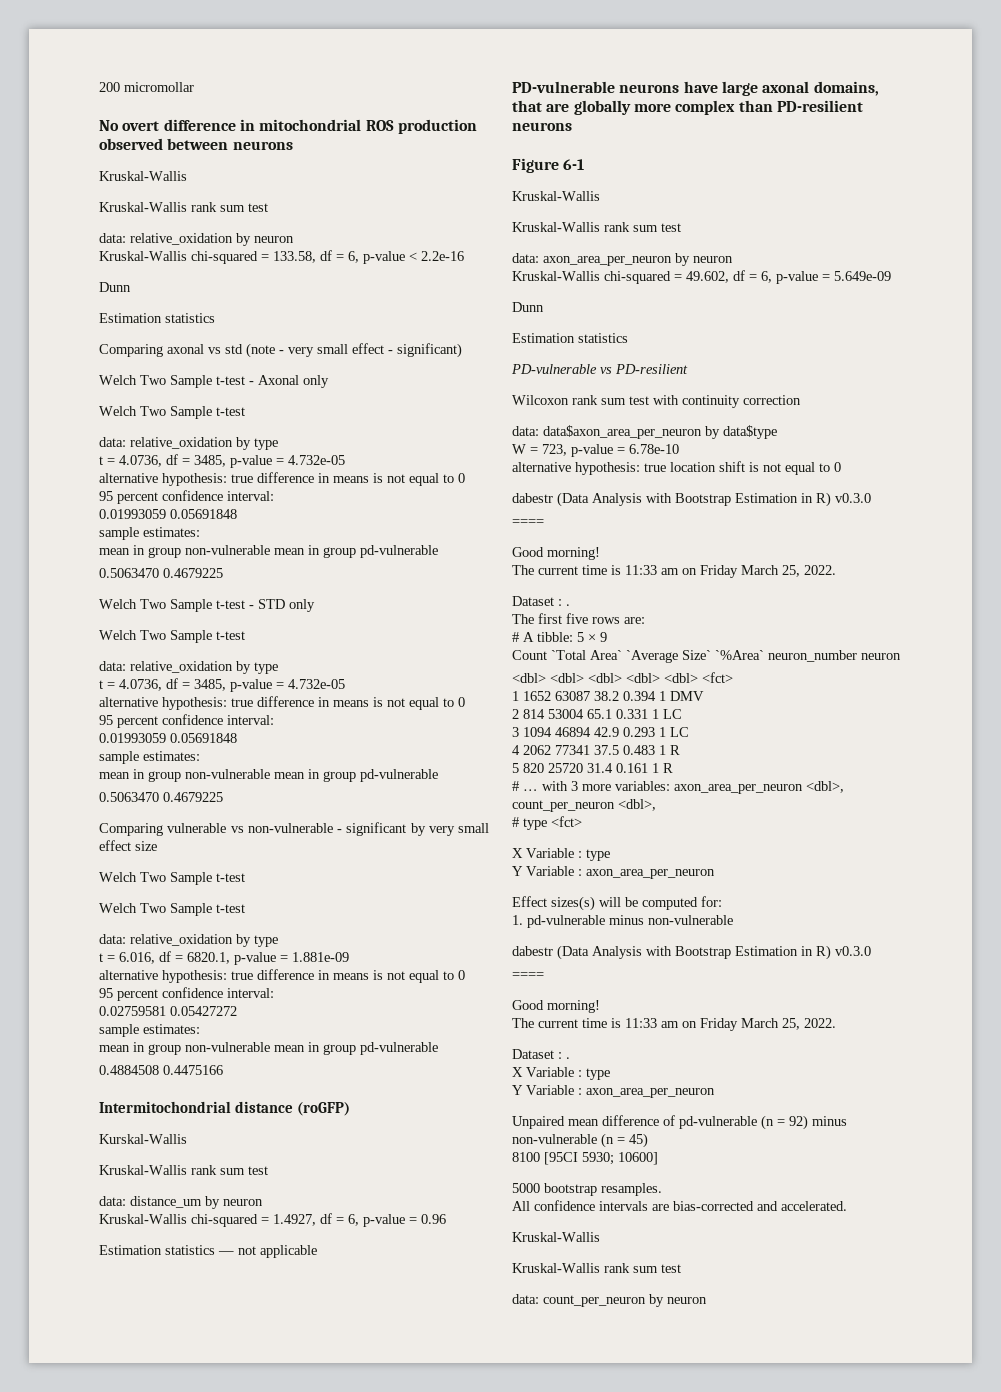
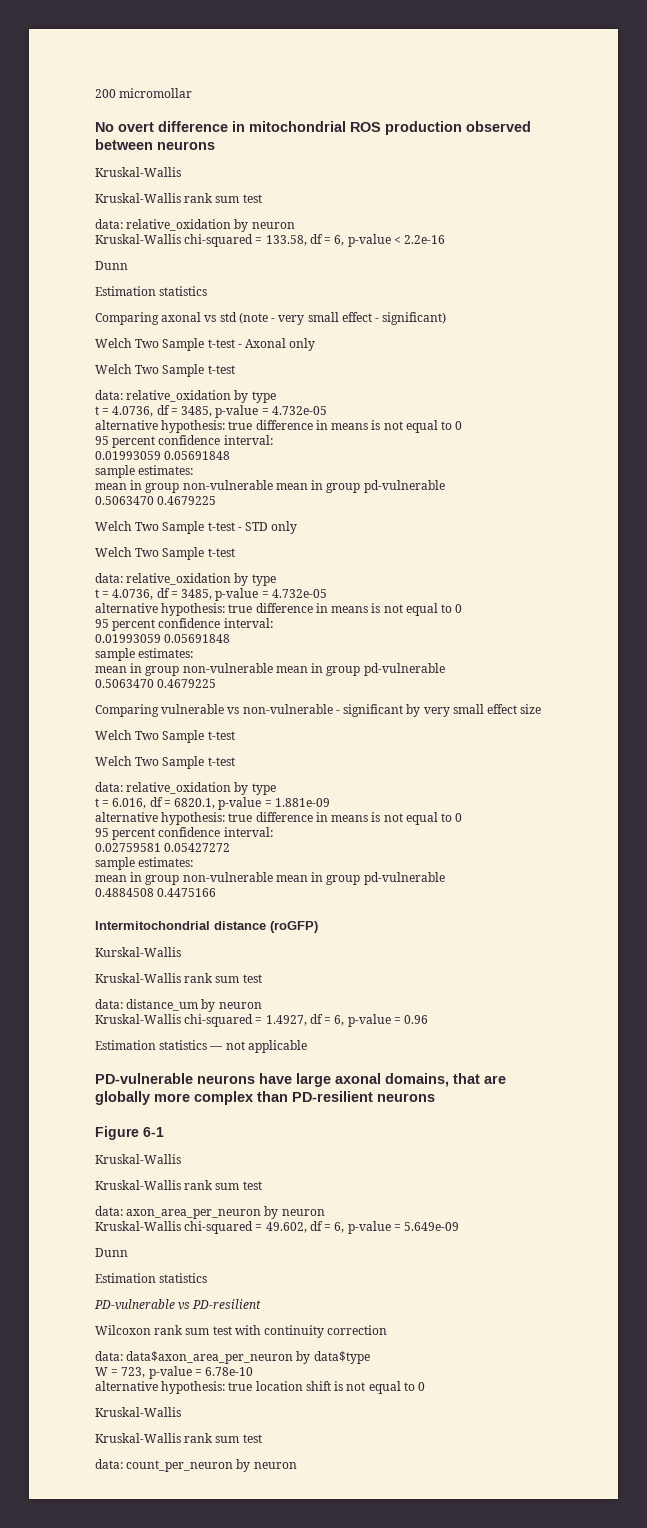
[512,492,871,507] [512,519,544,526] [512,547,600,560] [512,565,836,578] [512,596,570,606] [512,613,645,624] [512,632,607,642] [512,650,901,663] [512,672,733,683] [512,691,704,701] [512,709,682,719] [512,727,689,737] [512,745,680,755] [512,763,673,773] [512,781,844,794] [512,799,656,812] [512,816,582,830] [512,848,610,861] [512,866,715,879] [512,896,722,911] [512,915,733,928] [512,945,871,960] [512,972,544,979] [512,1000,600,1013] [512,1018,836,1031] [512,1049,570,1059] [512,1067,610,1080] [512,1085,715,1098] [512,1115,847,1130] [512,1133,648,1148] [512,1152,658,1165] [512,1183,662,1196] [512,1200,847,1211] // dabestr (Data Analysis with Bootstrap Estimation in R) v0.3.0 // ==== // Good morning! // The current time is 11:33 am on Friday March 25, 2022. // Dataset : . // The first five rows are: // # A tibble: 5 × 9 // Count `Total Area` `Average Size` `%Area` neuron_number neuron // <dbl> <dbl> <dbl> <dbl> <dbl> <fct> // 1 1652 63087 38.2 0.394 1 DMV // 2 814 53004 65.1 0.331 1 LC // 3 1094 46894 42.9 0.293 1 LC // 4 2062 77341 37.5 0.483 1 R // 5 820 25720 31.4 0.161 1 R // # … with 3 more variables: axon_area_per_neuron <dbl>, count_per_neuron <dbl>, // # type <fct> // X Variable : type // Y Variable : axon_area_per_neuron // Effect sizes(s) will be computed for: // 1. pd-vulnerable minus non-vulnerable // dabestr (Data Analysis with Bootstrap Estimation in R) v0.3.0 // ==== // Good morning! // The current time is 11:33 am on Friday March 25, 2022. // Dataset : . // X Variable : type // Y Variable : axon_area_per_neuron // Unpaired mean difference of pd-vulnerable (n = 92) minus non-vulnerable (n = 45) // 8100 [95CI 5930; 10600] // 5000 bootstrap resamples. // All confidence intervals are bias-corrected and accelerated. -> (426, 1386) none

